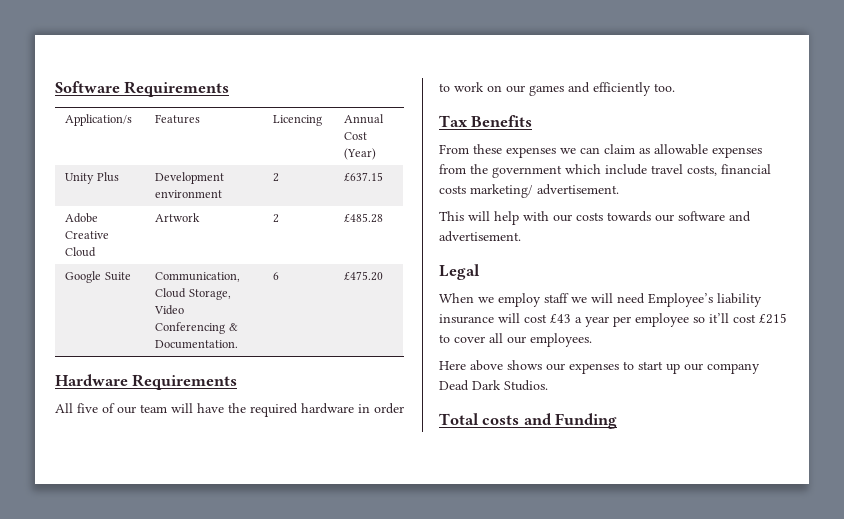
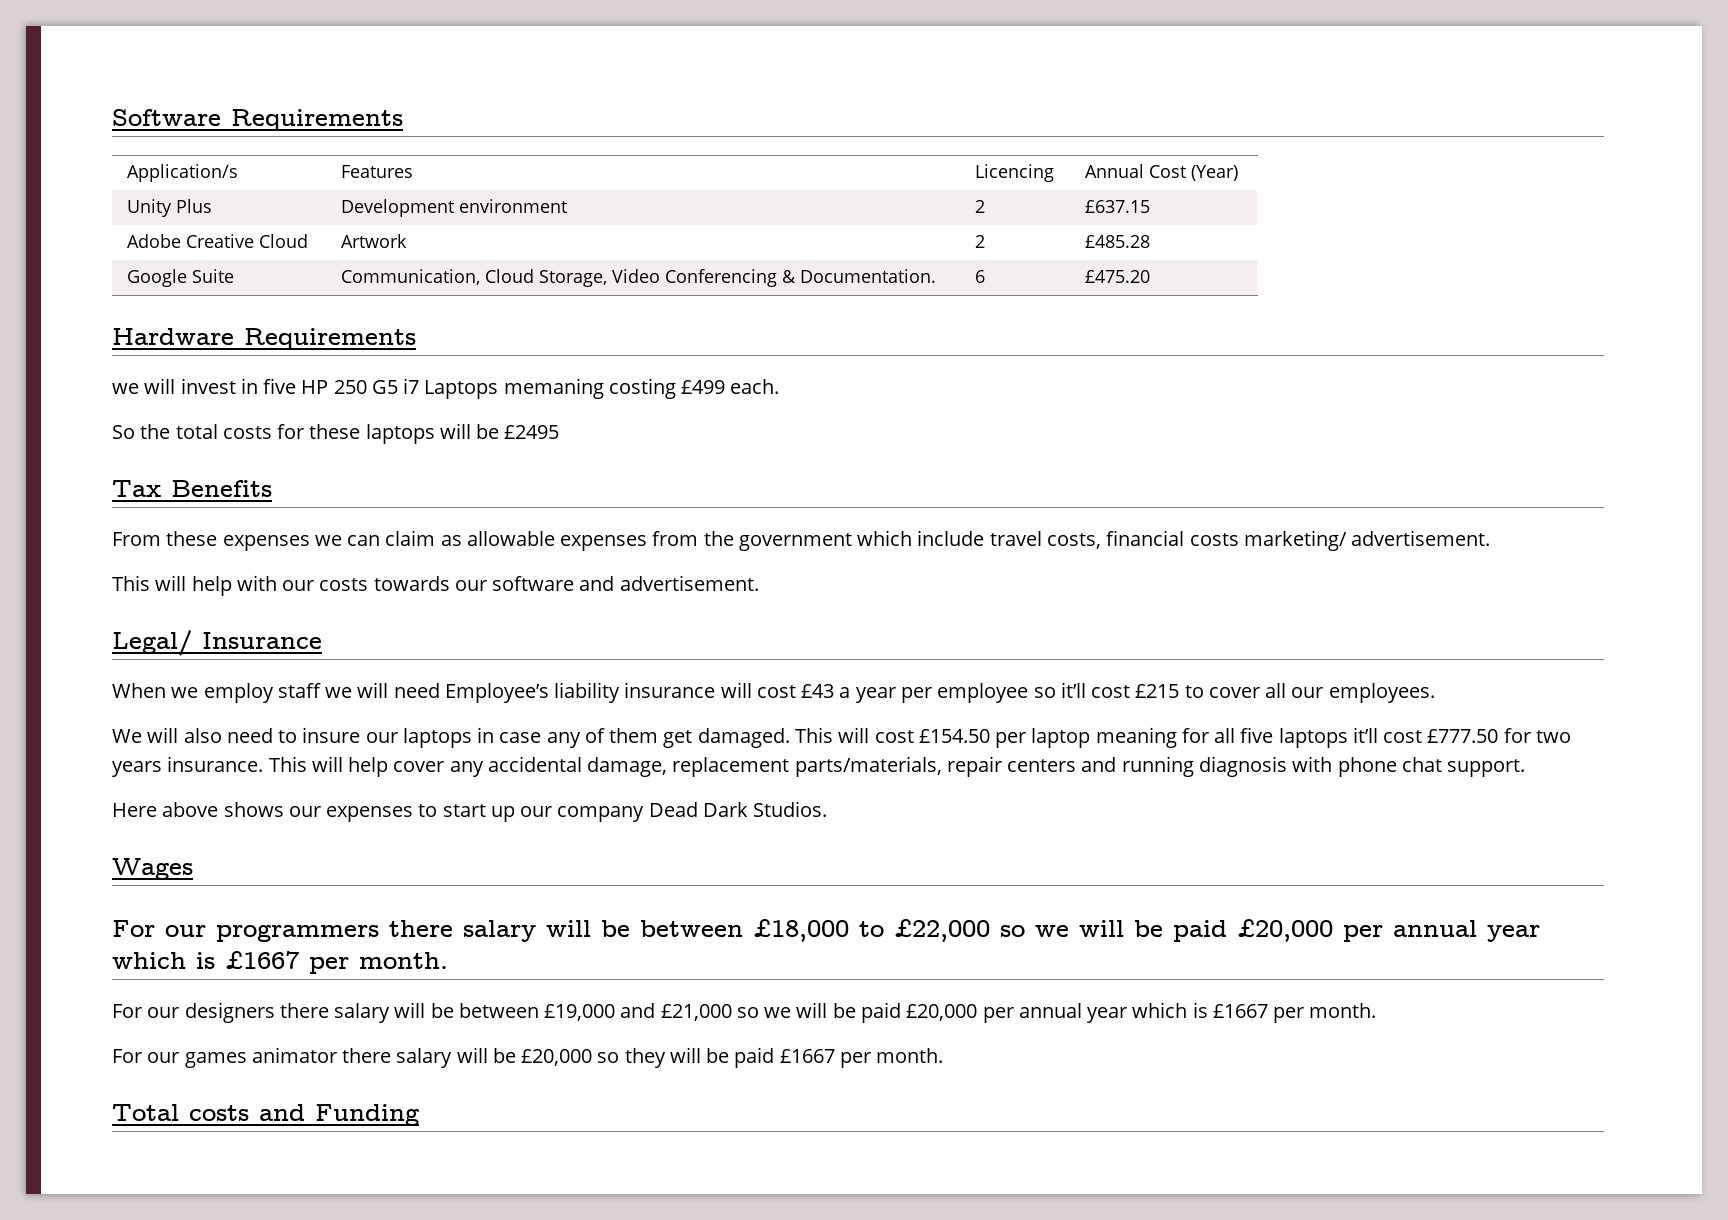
[55,403,404,417] [439,82,675,96] All five of our team will have the required hardware in order to work on our games and efficiently too. -> [112,378,780,399] [112,423,560,444] we will invest in five HP 250 G5 i7 Laptops memaning costing £499 each. // So the total costs for these laptops will be £2495
[439,264,480,280] Legal -> [112,630,322,656] Legal/ Insurance
(592, 340) none -> [112,727,1571,748] [112,756,1526,777] // We will also need to insure our laptops in case any of them get damaged. This will cost £154.50 per laptop meaning for all five laptops it’ll cost £777.50 for two years insurance. This will help cover any accidental damage, replacement parts/materials, repair centers and running diagnosis with phone chat support.
(548, 385) none -> [112,858,193,880] [112,919,1540,942] [112,951,448,974] [112,1002,1377,1023] [112,1047,944,1068] // Wages // For our programmers there salary will be between £18,000 to £22,000 so we will be paid £20,000 per annual year which is £1667 per month. // For our designers there salary will be between £19,000 and £21,000 so we will be paid £20,000 per annual year which is £1667 per month. // For our games animator there salary will be £20,000 so they will be paid £1667 per month.

